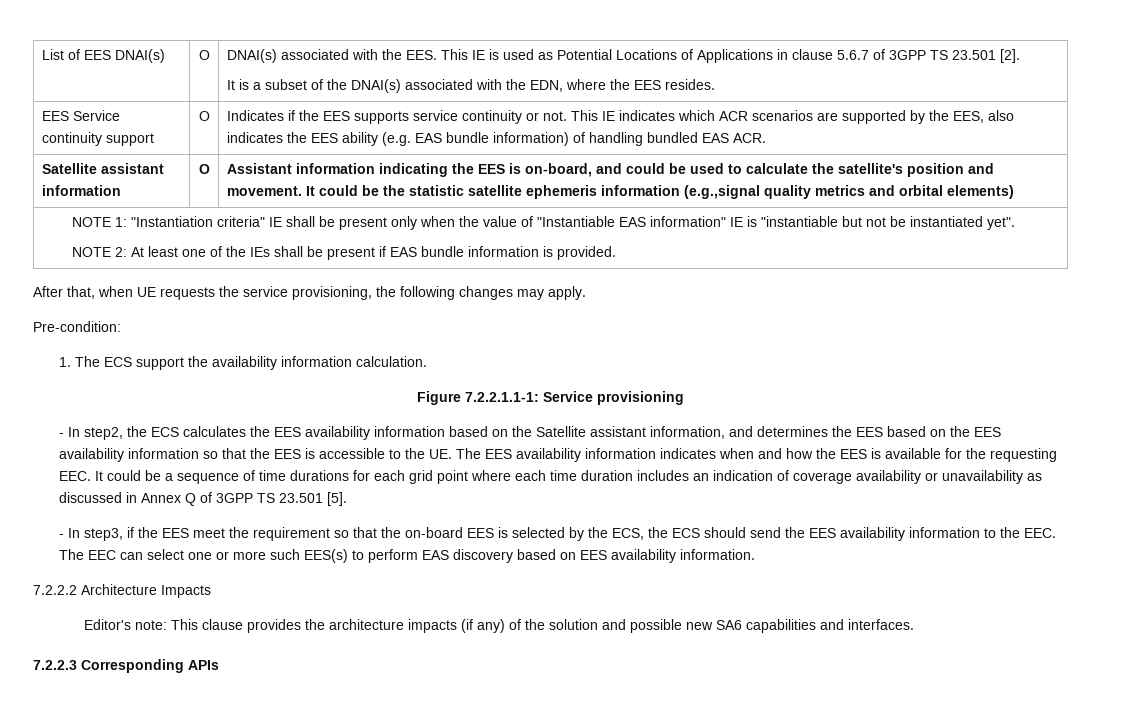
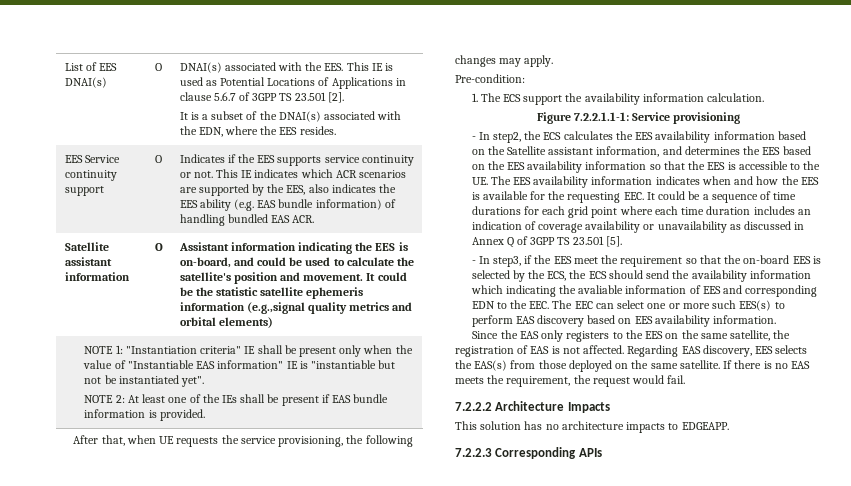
[808,527,980,541] EES availability information -> [691,270,811,282] [470,285,818,297] [471,301,495,309] availability information which indicating the avaliable information of EES and corresponding EDN
[33,584,211,598] [84,619,915,633] 7.2.2.2 Architecture Impacts // Editor's note: This clause provides the architecture impacts (if any) of the solution and possible new SA6 capabilities and interfaces. -> [472,330,791,342] [455,345,808,357] [455,360,811,372] [455,375,686,387] [455,401,610,413] [455,421,729,433] Since the EAS only registers to the EES on the same satellite, the registration of EAS is not affected. Regarding EAS discovery, EES selects the EAS(s) from those deployed on the same satellite. If there is no EAS meets the requirement, the request would fail. // 7.2.2.2 Architecture Impacts // This solution has no architecture impacts to EDGEAPP.

